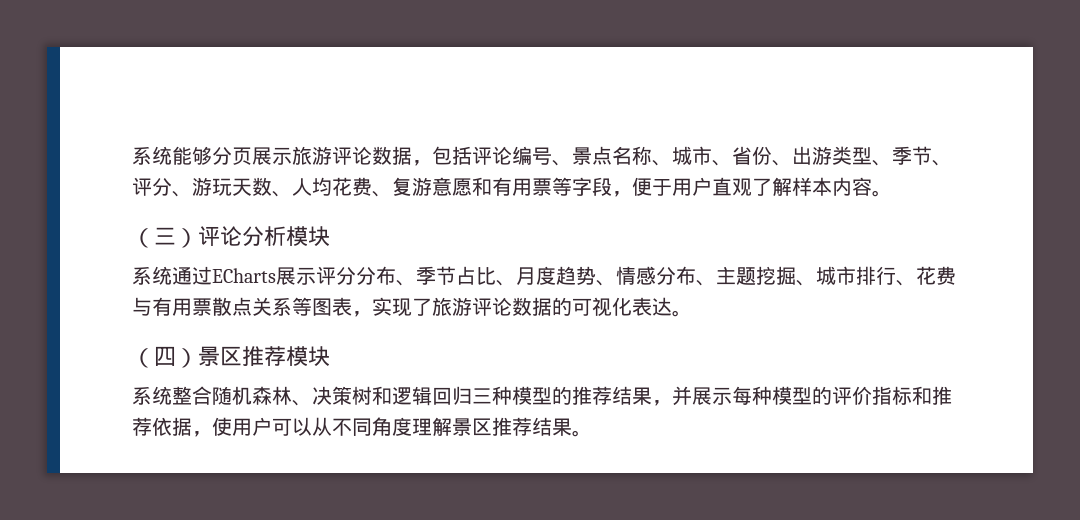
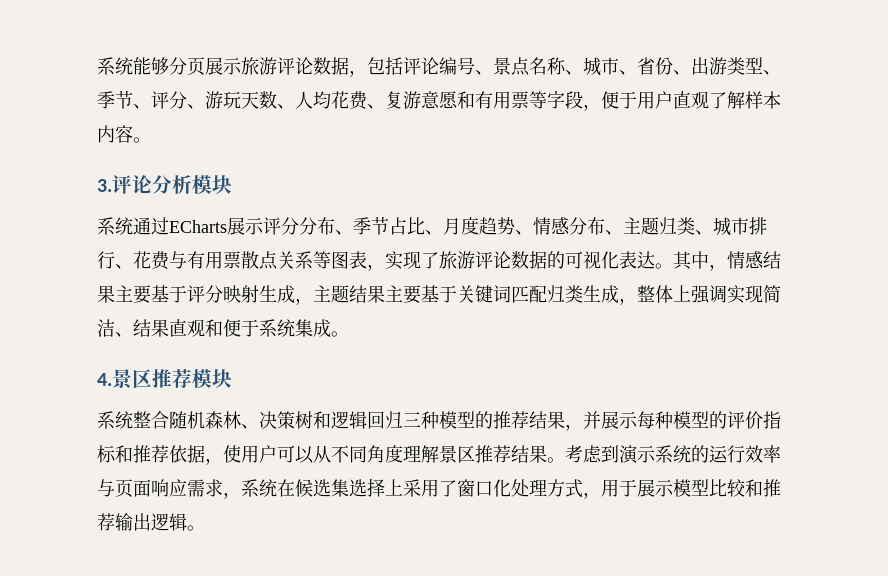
[132,227,198,248] （三） -> [97,179,112,192] 3.
[756,266,796,285] 挖掘 -> [659,217,695,235] 归类
[132,346,198,368] // （四） -> [673,251,781,271] [97,285,781,305] [97,319,349,337] [97,373,112,386] 其中，情感结果主要基于评分映射生成，主题结果主要基于关键词匹配归类生成，整体上强调实现简洁、结果直观和便于系统集成。 // 4.
(592, 433) none -> [565,445,781,464] [97,478,781,499] [97,513,205,531] 考虑到演示系统的运行效率与页面响应需求，系统在候选集选择上采用了窗口化处理方式，用于展示模型比较和推荐输出逻辑。

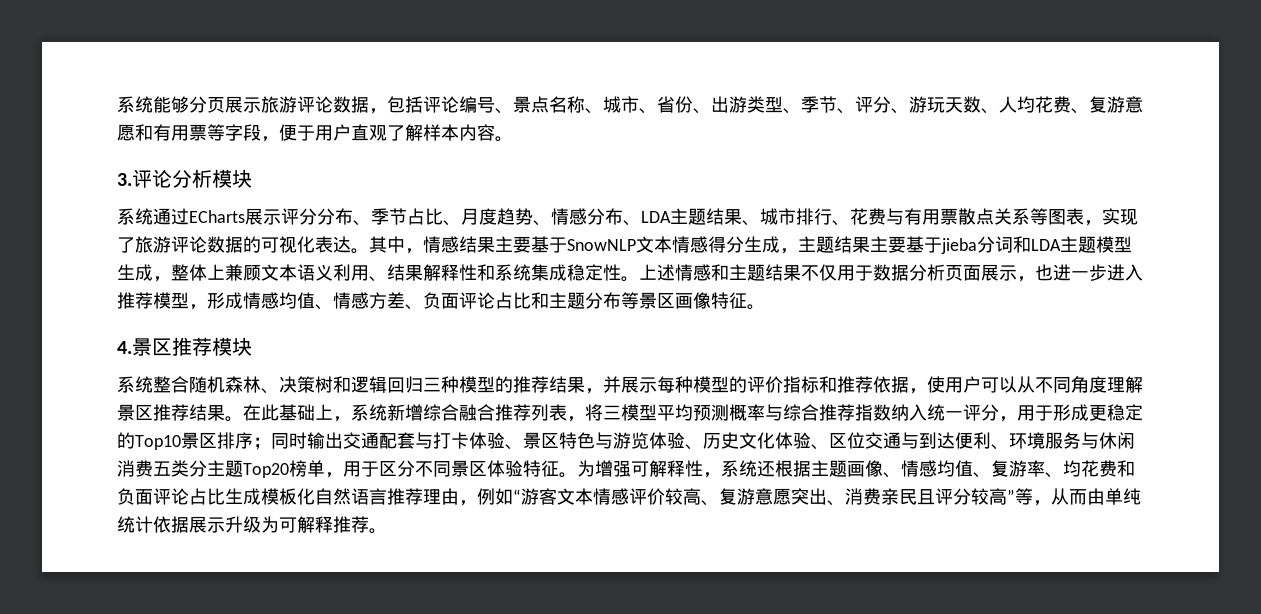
[623,217,695,235] 主题归类 -> [641,208,742,225] LDA主题结果
[187,285,259,303] 评分映射 -> [567,236,744,253] SnowNLP文本情感得分
[457,285,781,305] [97,319,331,337] 关键词匹配归类生成，整体上强调实现简洁、结果直观和便于系统集成 -> [941,236,1132,254] [117,264,1143,282] [117,292,747,310] jieba分词和LDA主题模型生成，整体上兼顾文本语义利用、结果解释性和系统集成稳定性。上述情感和主题结果不仅用于数据分析页面展示，也进一步进入推荐模型，形成情感均值、情感方差、负面评论占比和主题分布等景区画像特征
[565,445,781,464] [97,478,781,499] [97,513,187,531] 考虑到演示系统的运行效率与页面响应需求，系统在候选集选择上采用了窗口化处理方式，用于展示模型比较和推荐输出逻辑 -> [243,404,1143,422] [117,432,1135,450] [117,460,1135,478] [117,488,1141,506] [117,516,369,533] 在此基础上，系统新增综合融合推荐列表，将三模型平均预测概率与综合推荐指数纳入统一评分，用于形成更稳定的Top10景区排序；同时输出交通配套与打卡体验、景区特色与游览体验、历史文化体验、区位交通与到达便利、环境服务与休闲消费五类分主题Top20榜单，用于区分不同景区体验特征。为增强可解释性，系统还根据主题画像、情感均值、复游率、均花费和负面评论占比生成模板化自然语言推荐理由，例如“游客文本情感评价较高、复游意愿突出、消费亲民且评分较高”等，从而由单纯统计依据展示升级为可解释推荐

